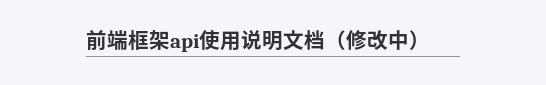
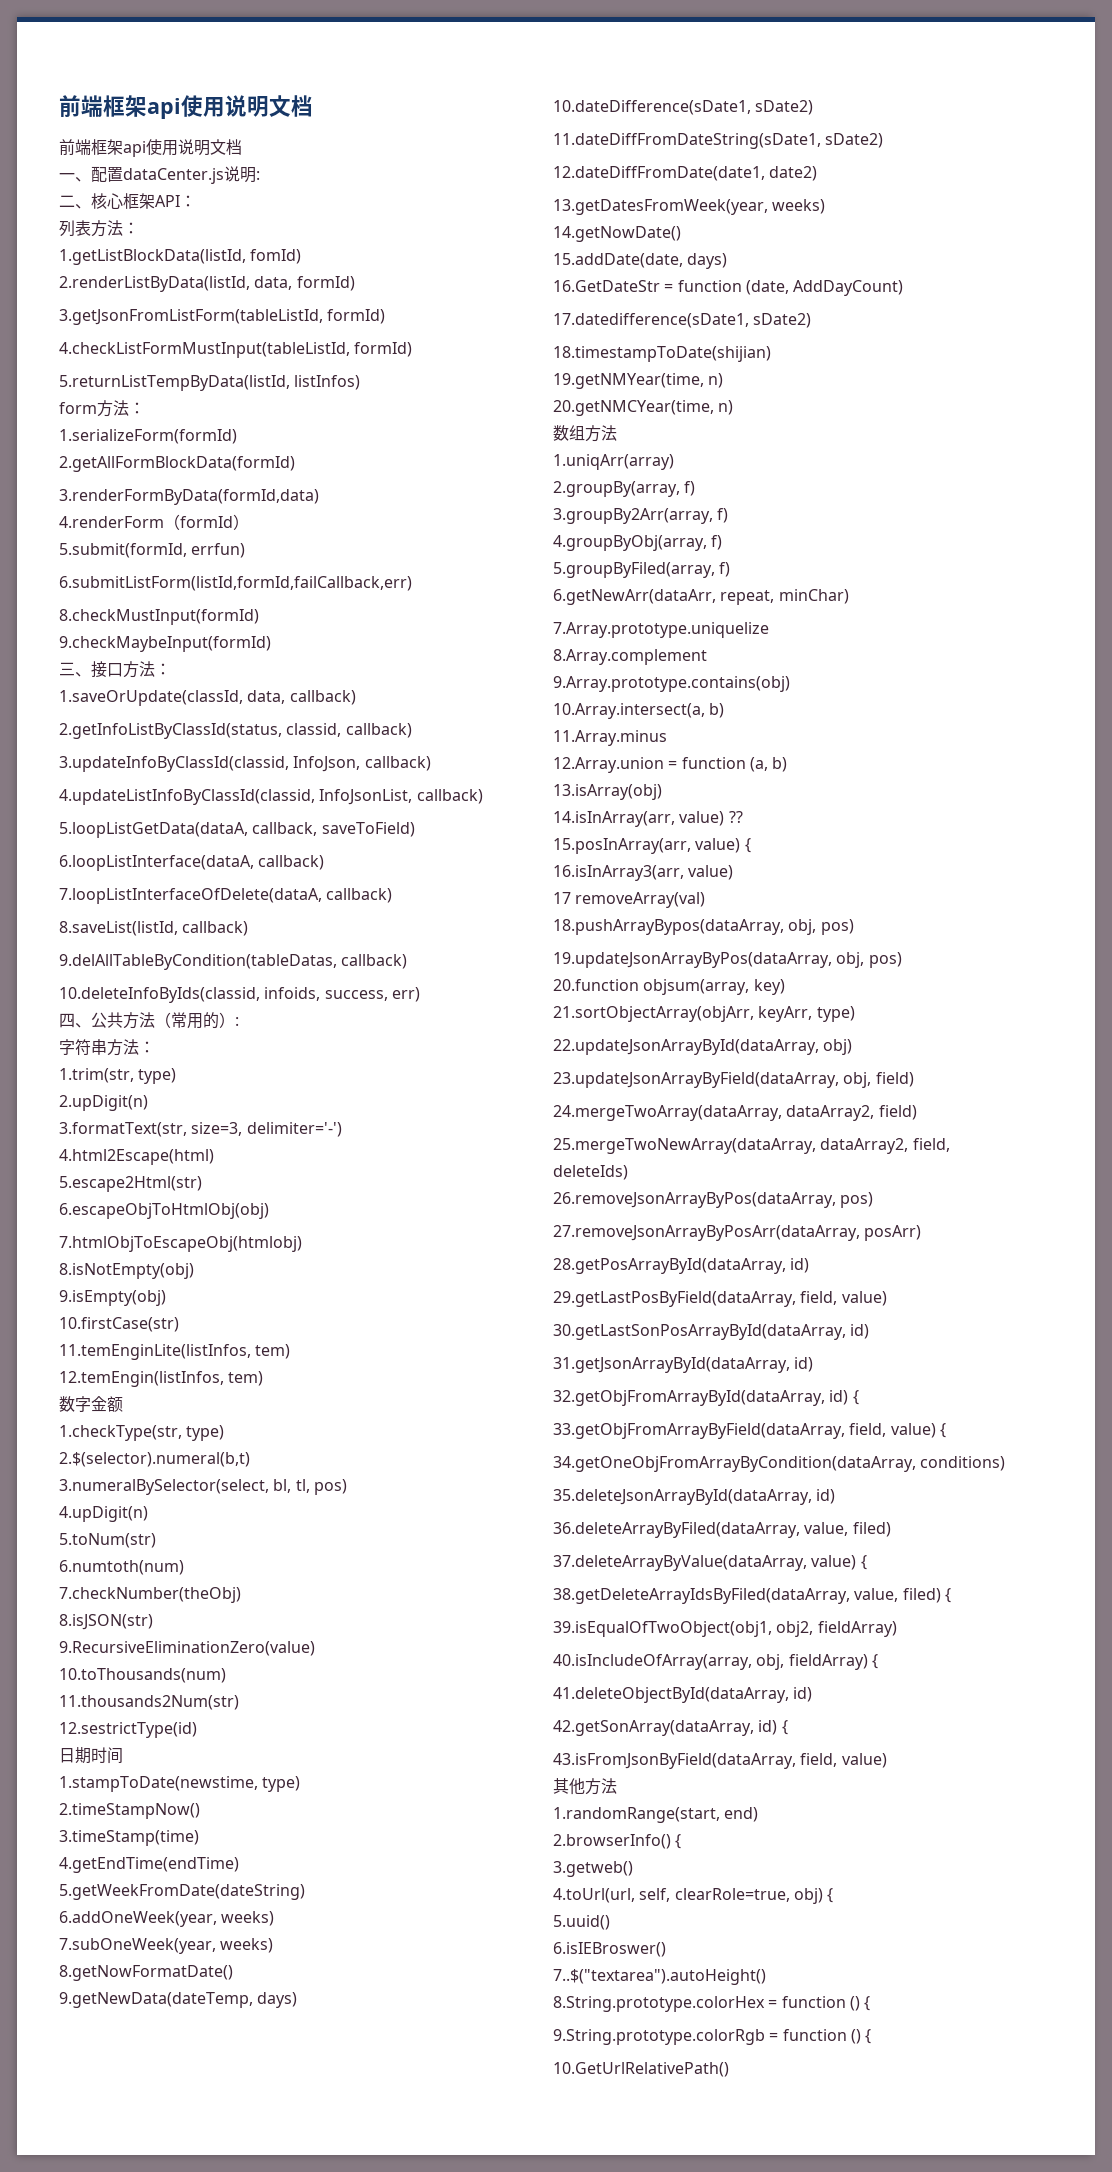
[86,30,430,52] 前端框架api使用说明文档（修改中） -> [59,95,313,119] [59,139,242,157] [59,166,260,184] [59,193,196,209] [59,220,139,237] [59,249,302,265] [59,276,355,292] [59,309,386,325] [59,342,413,358] [59,375,361,391] [59,400,145,417] [59,429,237,444] [59,456,295,472] [59,489,319,505] [59,514,249,530] [59,543,246,558] [59,576,412,591] [59,609,259,625] [59,636,271,652] [59,661,171,678] [59,690,356,706] [59,723,412,739] [59,756,431,772] [59,789,483,805] [59,822,415,838] [59,855,325,871] [59,888,393,904] [59,921,249,936] [59,954,408,970] [59,987,420,1003] [59,1012,239,1029] [59,1039,155,1056] [59,1068,177,1084] [59,1095,148,1111] [59,1122,342,1137] [59,1149,214,1165] [59,1176,202,1192] [59,1203,269,1219] [59,1236,302,1252] [59,1263,194,1279] [59,1290,166,1306] [59,1317,179,1332] [59,1344,291,1360] [59,1371,264,1387] [59,1396,123,1412] [59,1425,225,1441] [59,1452,250,1467] [59,1479,347,1495] [59,1506,148,1522] [59,1533,156,1548] [59,1560,184,1575] [59,1587,241,1603] [59,1614,153,1630] [59,1641,315,1656] [59,1668,226,1683] [59,1695,239,1710] [59,1722,197,1738] [59,1747,123,1764] [59,1776,301,1792] [59,1803,200,1819] [59,1830,199,1846] [59,1857,239,1873] [59,1884,305,1900] [59,1911,275,1927] [59,1938,274,1954] [59,1965,233,1981] [59,1992,298,2008] [553,100,814,115] [553,133,884,149] [553,166,818,181] [553,199,826,215] [553,226,681,242] [553,253,728,269] [553,280,904,296] [553,313,812,328] [553,346,771,362] [553,373,724,389] [553,400,734,416] [553,425,617,442] [553,454,674,470] [553,481,696,497] [553,508,729,524] [553,535,723,551] [553,562,731,578] [553,589,849,605] [553,622,769,638] [553,649,707,665] [553,676,790,692] [553,703,725,719] [553,730,667,746] [553,757,788,773] [553,784,662,800] [553,811,743,827] [553,838,751,854] [553,865,734,881] [553,892,706,908] [553,919,854,935] [553,952,902,968] [553,979,785,995] [553,1006,855,1022] [553,1039,853,1055] [553,1072,914,1088] [553,1105,917,1121] [553,1138,950,1154] [553,1165,628,1180] [553,1192,874,1208] [553,1225,922,1241] [553,1258,810,1274] [553,1291,887,1307] [553,1324,870,1340] [553,1357,814,1373] [553,1390,859,1406] [553,1423,946,1439] [553,1456,1006,1472] [553,1489,836,1505] [553,1522,891,1538] [553,1555,867,1571] [553,1588,951,1604] [553,1621,897,1637] [553,1654,878,1670] [553,1687,813,1703] [553,1720,788,1736] [553,1753,887,1769] [553,1778,617,1795] [553,1807,759,1823] [553,1834,682,1849] [553,1861,633,1877] [553,1888,834,1904] [553,1915,610,1930] [553,1942,666,1957] [553,1969,766,1985] [553,1996,871,2012] [553,2029,872,2045] [553,2062,729,2077] 前端框架api使用说明文档 // 前端框架api使用说明文档 // 一、配置dataCenter.js说明: // 二、核心框架API： // 列表方法： // 1.getListBlockData(listId, fomId) // 2.renderListByData(listId, data, formId) // 3.getJsonFromListForm(tableListId, formId) // 4.checkListFormMustInput(tableListId, formId) // 5.returnListTempByData(listId, listInfos) // form方法： // 1.serializeForm(formId) // 2.getAllFormBlockData(formId) // 3.renderFormByData(formId,data) // 4.renderForm（formId） // 5.submit(formId, errfun) // 6.submitListForm(listId,formId,failCallback,err) // 8.checkMustInput(formId) // 9.checkMaybeInput(formId) // 三、接口方法： // 1.saveOrUpdate(classId, data, callback) // 2.getInfoListByClassId(status, classid, callback) // 3.updateInfoByClassId(classid, InfoJson, callback) // 4.updateListInfoByClassId(classid, InfoJsonList, callback) // 5.loopListGetData(dataA, callback, saveToField) // 6.loopListInterface(dataA, callback) // 7.loopListInterfaceOfDelete(dataA, callback) // 8.saveList(listId, callback) // 9.delAllTableByCondition(tableDatas, callback) // 10.deleteInfoByIds(classid, infoids, success, err) // 四、公共方法（常用的）: // 字符串方法： // 1.trim(str, type) // 2.upDigit(n) // 3.formatText(str, size=3, delimiter='-') // 4.html2Escape(html) // 5.escape2Html(str) // 6.escapeObjToHtmlObj(obj) // 7.htmlObjToEscapeObj(htmlobj) // 8.isNotEmpty(obj) // 9.isEmpty(obj) // 10.firstCase(str) // 11.temEnginLite(listInfos, tem) // 12.temEngin(listInfos, tem) // 数字金额 // 1.checkType(str, type) // 2.$(selector).numeral(b,t) // 3.numeralBySelector(select, bl, tl, pos) // 4.upDigit(n) // 5.toNum(str) // 6.numtoth(num) // 7.checkNumber(theObj) // 8.isJSON(str) // 9.RecursiveEliminationZero(value) // 10.toThousands(num) // 11.thousands2Num(str) // 12.sestrictType(id) // 日期时间 // 1.stampToDate(newstime, type) // 2.timeStampNow() // 3.timeStamp(time) // 4.getEndTime(endTime) // 5.getWeekFromDate(dateString) // 6.addOneWeek(year, weeks) // 7.subOneWeek(year, weeks) // 8.getNowFormatDate() // 9.getNewData(dateTemp, days) // 10.dateDifference(sDate1, sDate2) // 11.dateDiffFromDateString(sDate1, sDate2) // 12.dateDiffFromDate(date1, date2) // 13.getDatesFromWeek(year, weeks) // 14.getNowDate() // 15.addDate(date, days) // 16.GetDateStr = function (date, AddDayCount) // 17.datedifference(sDate1, sDate2) // 18.timestampToDate(shijian) // 19.getNMYear(time, n) // 20.getNMCYear(time, n) // 数组方法 // 1.uniqArr(array) // 2.groupBy(array, f) // 3.groupBy2Arr(array, f) // 4.groupByObj(array, f) // 5.groupByFiled(array, f) // 6.getNewArr(dataArr, repeat, minChar) // 7.Array.prototype.uniquelize // 8.Array.complement // 9.Array.prototype.contains(obj) // 10.Array.intersect(a, b) // 11.Array.minus // 12.Array.union = function (a, b) // 13.isArray(obj) // 14.isInArray(arr, value) ?? // 15.posInArray(arr, value) { // 16.isInArray3(arr, value) // 17 removeArray(val) // 18.pushArrayBypos(dataArray, obj, pos) // 19.updateJsonArrayByPos(dataArray, obj, pos) // 20.function objsum(array, key) // 21.sortObjectArray(objArr, keyArr, type) // 22.updateJsonArrayById(dataArray, obj) // 23.updateJsonArrayByField(dataArray, obj, field) // 24.mergeTwoArray(dataArray, dataArray2, field) // 25.mergeTwoNewArray(dataArray, dataArray2, field, deleteIds) // 26.removeJsonArrayByPos(dataArray, pos) // 27.removeJsonArrayByPosArr(dataArray, posArr) // 28.getPosArrayById(dataArray, id) // 29.getLastPosByField(dataArray, field, value) // 30.getLastSonPosArrayById(dataArray, id) // 31.getJsonArrayById(dataArray, id) // 32.getObjFromArrayById(dataArray, id) { // 33.getObjFromArrayByField(dataArray, field, value) { // 34.getOneObjFromArrayByCondition(dataArray, conditions) // 35.deleteJsonArrayById(dataArray, id) // 36.deleteArrayByFiled(dataArray, value, filed) // 37.deleteArrayByValue(dataArray, value) { // 38.getDeleteArrayIdsByFiled(dataArray, value, filed) { // 39.isEqualOfTwoObject(obj1, obj2, fieldArray) // 40.isIncludeOfArray(array, obj, fieldArray) { // 41.deleteObjectById(dataArray, id) // 42.getSonArray(dataArray, id) { // 43.isFromJsonByField(dataArray, field, value) // 其他方法 // 1.randomRange(start, end) // 2.browserInfo() { // 3.getweb() // 4.toUrl(url, self, clearRole=true, obj) { // 5.uuid() // 6.isIEBroswer() // 7..$("textarea").autoHeight() // 8.String.prototype.colorHex = function () { // 9.String.prototype.colorRgb = function () { // 10.GetUrlRelativePath()

